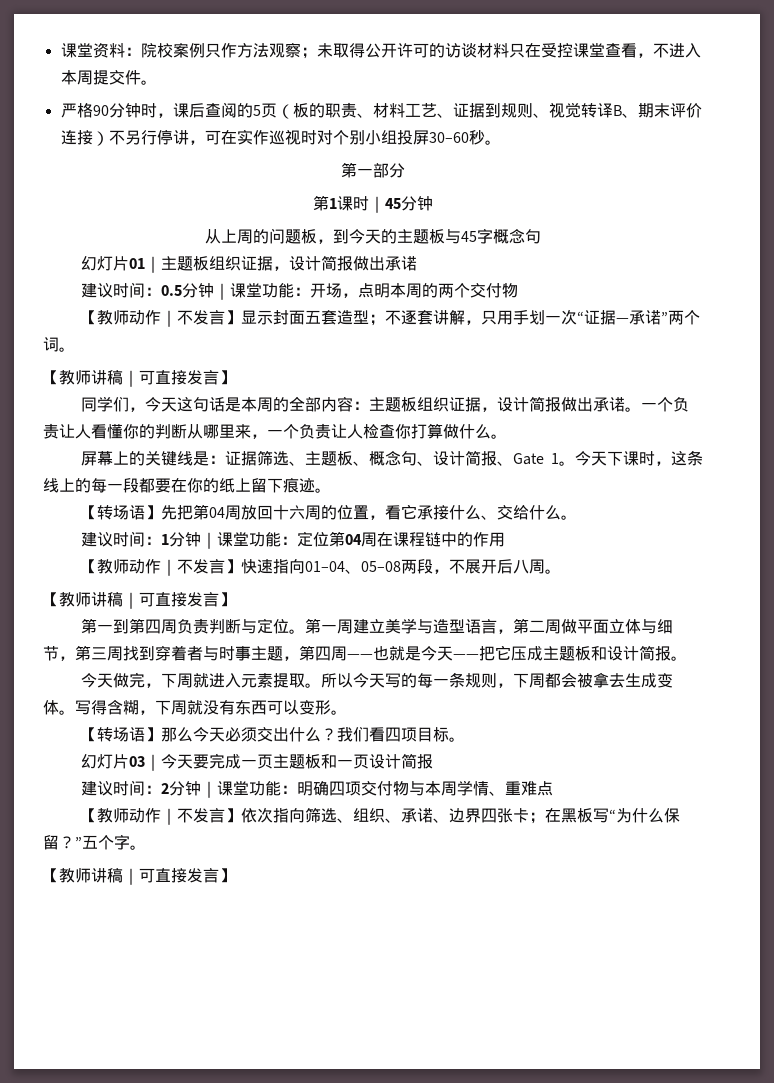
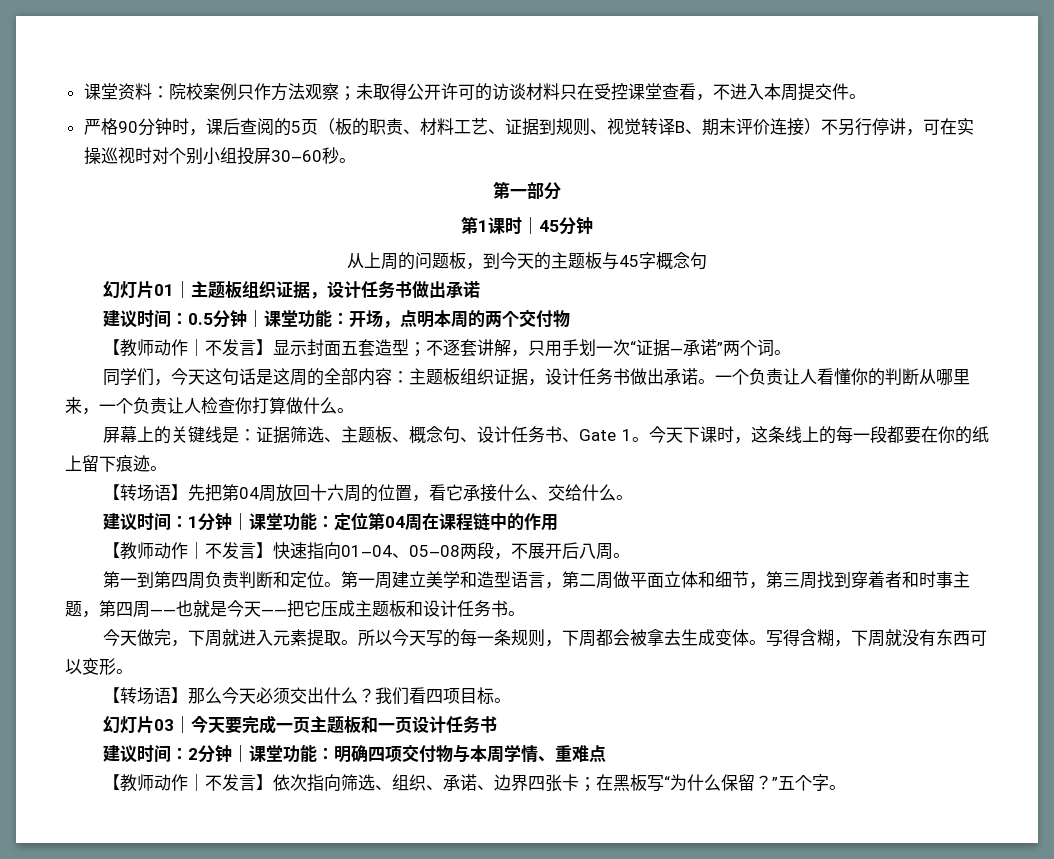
[252,130,269,145] 作 -> [83,147,101,165] 操
[320,255,353,271] 简报 -> [361,281,413,298] 任务书
[43,370,235,387] // 【教师讲稿｜可直接发言】 -> (792, 352) none
[240,397,257,412] 本 -> [273,368,291,385] 这
[528,396,561,412] 简报 -> [579,368,631,385] 任务书
[464,450,497,466] 简报 -> [511,426,563,443] 任务书
[43,592,235,609] // 【教师讲稿｜可直接发言】 -> (631, 555) none
[240,619,257,634] 与 -> [273,571,291,588] 和
[416,619,433,634] 与 -> [460,571,478,588] 和
[640,619,657,634] 与 -> [698,571,716,588] 和
[203,646,219,661] 与 -> [902,571,920,588] 和
[639,645,671,661] 简报 -> [457,600,508,617] 任务书
[400,753,433,769] 简报 -> [446,716,498,733] 任务书
[43,868,235,885] // 【教师讲稿｜可直接发言】 -> (847, 787) none

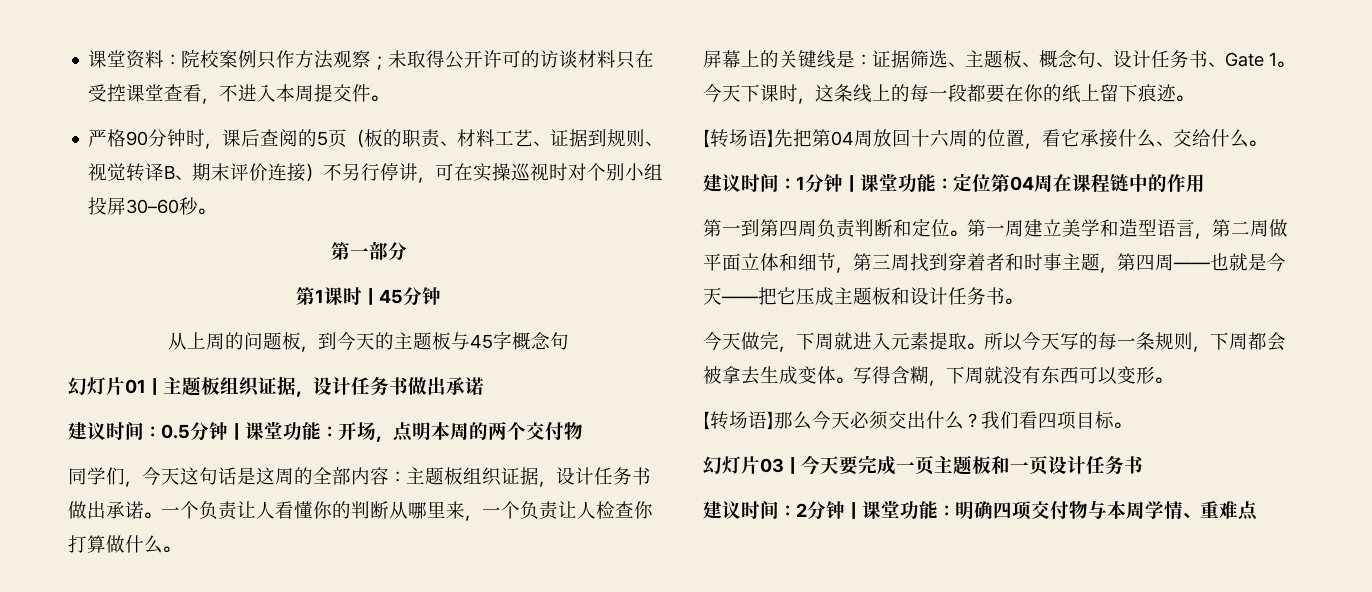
[103,339,792,357] // 【教师动作｜不发言】显示封面五套造型；不逐套讲解，只用手划一次“证据—承诺”两个词。 -> (583, 431) none
[103,542,631,560] // 【教师动作｜不发言】快速指向01–04、05–08两段，不展开后八周。 -> (1205, 183) none
[103,774,847,792] // 【教师动作｜不发言】依次指向筛选、组织、承诺、边界四张卡；在黑板写“为什么保留？”五个字。 -> (1258, 511) none

